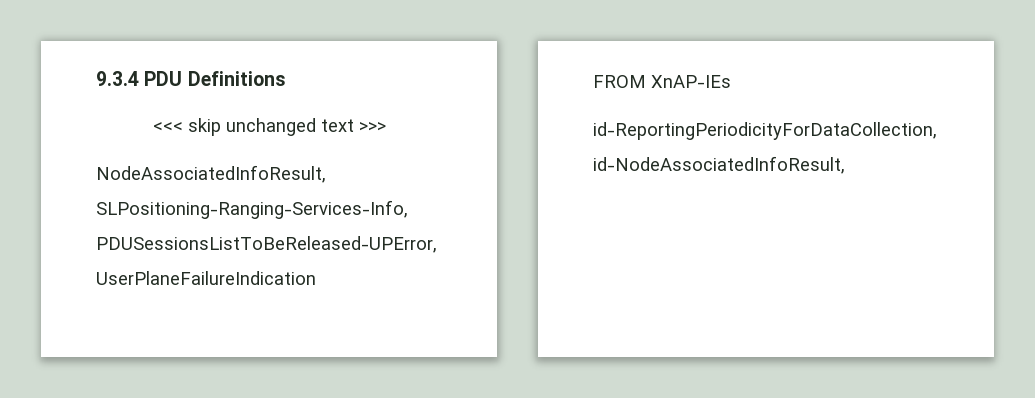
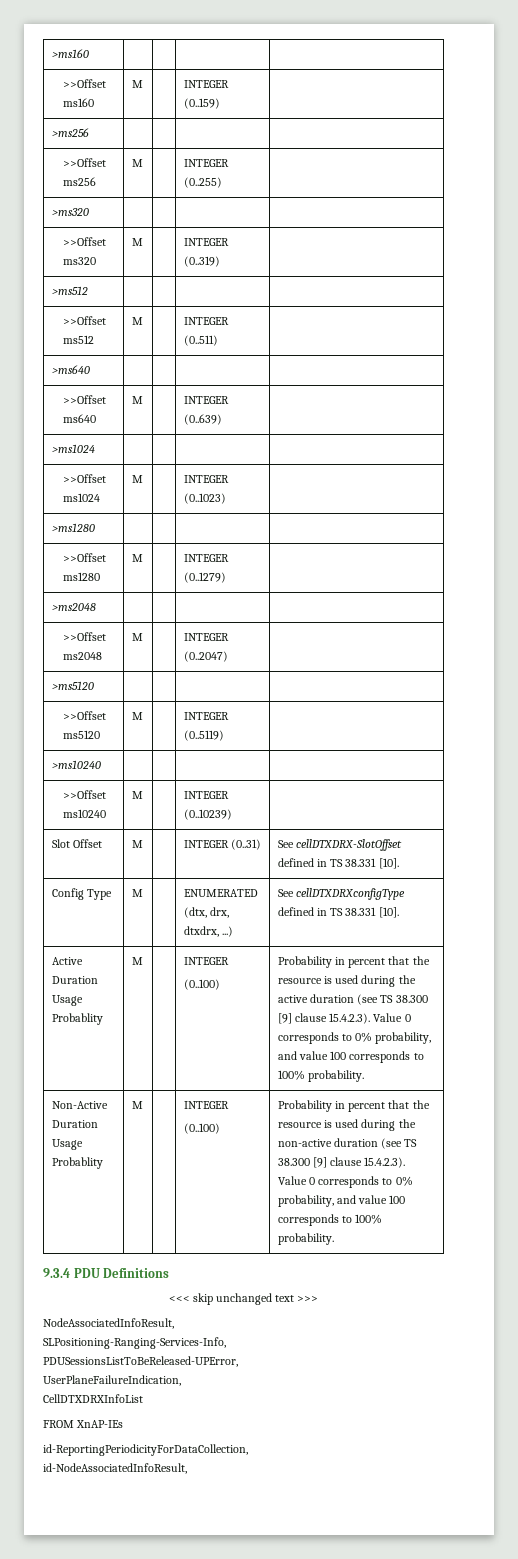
(96, 78) none -> [51,49,89,58] [62,79,106,88] [62,98,94,107] [131,80,143,88] [183,80,229,88] [183,98,220,109] [51,128,89,137] [62,158,106,167] [62,177,96,186] [131,159,143,167] [183,159,229,167] [183,177,222,188] [51,208,89,216] [62,237,106,246] [62,257,96,265] [131,238,143,246] [183,238,229,246] [183,256,220,267] [51,286,88,295] [62,316,106,325] [62,335,94,344] [131,317,143,325] [183,317,229,325] [183,335,218,346] [51,365,90,374] [62,395,106,404] [62,414,96,423] [131,396,143,404] [183,396,229,404] [183,414,222,425] [51,444,95,453] [62,474,106,483] [62,493,100,502] [131,475,143,483] [183,475,229,483] [183,493,226,504] [51,523,95,532] [62,553,106,562] [62,572,100,581] [131,554,143,562] [183,554,229,562] [183,572,226,583] [51,603,96,611] [62,632,106,641] [62,652,102,660] [131,633,143,641] [183,633,229,641] [183,651,228,662] [51,681,94,690] [62,711,106,720] [62,730,100,739] [131,712,143,720] [183,712,229,720] [183,730,224,741] [51,760,101,769] [62,790,106,799] [62,809,106,818] [131,791,143,799] [183,791,229,799] [183,809,232,820] [51,839,102,848] [131,840,143,848] [183,839,261,850] [277,839,402,851] [277,858,399,869] [51,888,112,900] [131,889,143,897] [183,889,258,897] [183,907,229,918] [183,926,233,937] [277,888,405,900] [277,907,399,918] [51,957,83,965] [51,976,98,984] [51,995,83,1006] [51,1013,103,1025] [131,957,143,965] [183,957,229,965] [183,979,220,990] [277,956,430,968] [277,975,416,987] [277,994,428,1005] [277,1013,411,1024] [277,1032,432,1044] [277,1051,424,1063] [277,1070,364,1082] [51,1101,108,1109] [51,1120,98,1128] [51,1139,83,1150] [51,1157,103,1169] [131,1101,143,1109] [183,1101,229,1109] [183,1123,220,1134] [277,1100,430,1112] [277,1119,416,1131] [277,1138,418,1149] [277,1157,406,1168] [277,1176,413,1188] [277,1195,406,1207] [277,1214,383,1226] [277,1233,334,1245] >ms160 | | | | // >>Offset ms160 | M | | INTEGER (0..159) | // >ms256 | | | | // >>Offset ms256 | M | | INTEGER (0..255) | // >ms320 | | | | // >>Offset ms320 | M | | INTEGER (0..319) | // >ms512 | | | | // >>Offset ms512 | M | | INTEGER (0..511) | // >ms640 | | | | // >>Offset ms640 | M | | INTEGER (0..639) | // >ms1024 | | | | // >>Offset ms1024 | M | | INTEGER (0..1023) | // >ms1280 | | | | // >>Offset ms1280 | M | | INTEGER (0..1279) | // >ms2048 | | | | // >>Offset ms2048 | M | | INTEGER (0..2047) | // >ms5120 | | | | // >>Offset ms5120 | M | | INTEGER (0..5119) | // >ms10240 | | | | // >>Offset ms10240 | M | | INTEGER (0..10239) | // Slot Offset | M | | INTEGER (0..31) | See cellDTXDRX-SlotOffset defined in TS 38.331 [10]. // Config Type | M | | ENUMERATED (dtx, drx, dtxdrx, ...) | See cellDTXDRXconfigType defined in TS 38.331 [10]. // Active Duration Usage Probablity | M | | INTEGER // (0..100) | Probability in percent that the resource is used during the active duration (see TS 38.300 [9] clause 15.4.2.3). Value 0 corresponds to 0% probability, and value 100 corresponds to 100% probability. // Non-Active Duration Usage Probablity | M | | INTEGER // (0..100) | Probability in percent that the resource is used during the non-active duration (see TS 38.300 [9] clause 15.4.2.3). Value 0 corresponds to 0% probability, and value 100 corresponds to 100% probability. //
[96,271,316,285] UserPlaneFailureIndication -> [43,1375,181,1386] [43,1394,143,1403] UserPlaneFailureIndication, // CellDTXDRXInfoList

